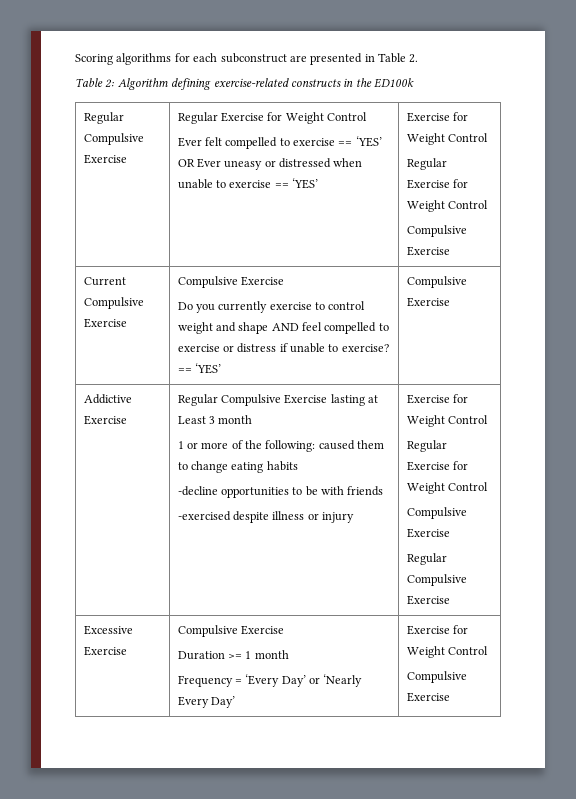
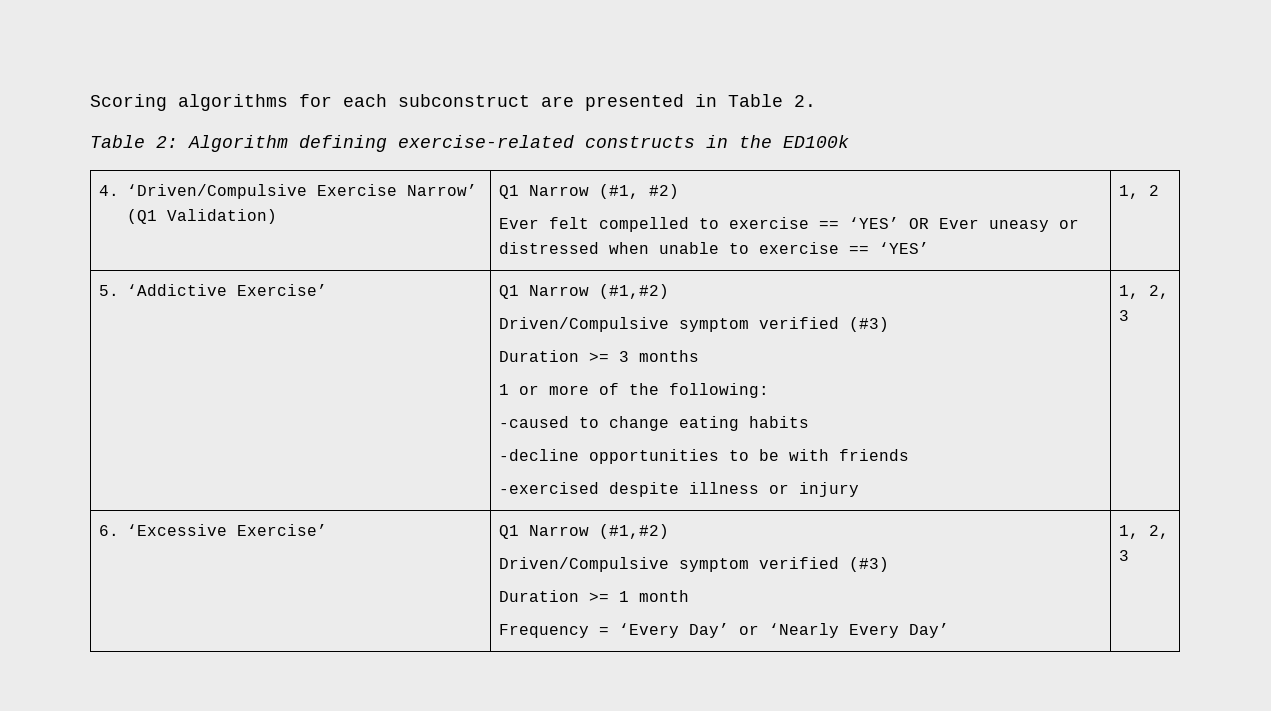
[83,112,124,124] [83,133,144,145] [83,154,127,164] [177,112,368,124] Regular Compulsive Exercise | Regular Exercise for Weight Control -> [98,184,477,199] [126,209,277,224] [498,184,679,199] 4. ‘Driven/Compulsive Exercise Narrow’ (Q1 Validation) | Q1 Narrow (#1, #2)
[406,112,468,122] [406,133,488,145] [406,158,447,170] [406,179,468,189] [406,200,488,212] [406,225,467,237] [406,246,450,256] [83,277,126,286] [83,297,144,309] [83,318,127,328] [177,276,284,288] [177,301,366,313] [177,322,389,334] [177,343,389,353] [177,363,221,374] [406,276,467,288] [406,297,450,307] [83,394,132,404] [83,415,127,425] [177,394,379,406] [177,415,253,424] Exercise for Weight Control // Regular Exercise for Weight Control // Compulsive Exercise // Current Compulsive Exercise | Compulsive Exercise // Do you currently exercise to control weight and shape AND feel compelled to exercise or distress if unable to exercise? == ‘YES’ | Compulsive Exercise // Addictive Exercise | Regular Compulsive Exercise lasting at Least 3 month -> [1118,185,1159,199] [98,284,327,296] [498,284,669,299] [498,317,889,332] [498,350,699,362] 1, 2 // 5. ‘Addictive Exercise’ | Q1 Narrow (#1,#2) // Driven/Compulsive symptom verified (#3) // Duration >= 3 months
[318,440,385,450] caused them -> [498,416,569,428] // -caused
[406,394,468,404] [406,415,488,427] [406,440,447,452] [406,461,468,471] [406,482,488,494] [406,507,467,519] [406,528,450,538] [406,553,447,565] [406,574,467,586] [406,595,450,605] [83,625,133,635] [83,646,127,656] [177,625,284,637] Exercise for Weight Control // Regular Exercise for Weight Control // Compulsive Exercise // Regular Compulsive Exercise // Excessive Exercise | Compulsive Exercise -> [1118,285,1169,299] [1118,310,1129,321] [98,524,327,536] [498,524,669,539] [498,557,889,572] 1, 2, 3 // 6. ‘Excessive Exercise’ | Q1 Narrow (#1,#2) // Driven/Compulsive symptom verified (#3)
[406,625,468,635] [406,646,488,658] [406,671,467,683] [406,692,450,702] Exercise for Weight Control // Compulsive Exercise -> [1118,525,1169,539] [1118,550,1129,561] 1, 2, 3

